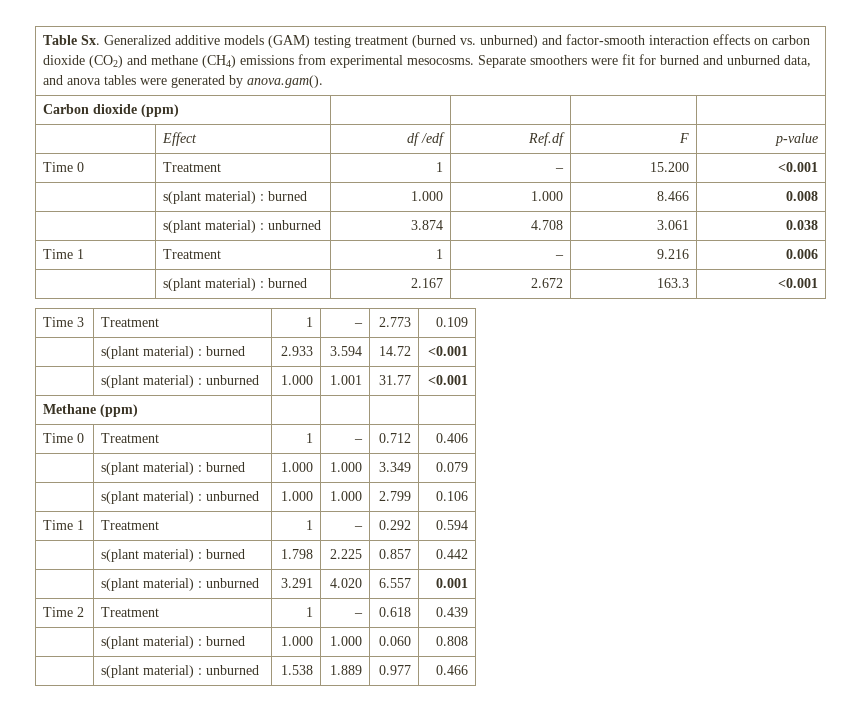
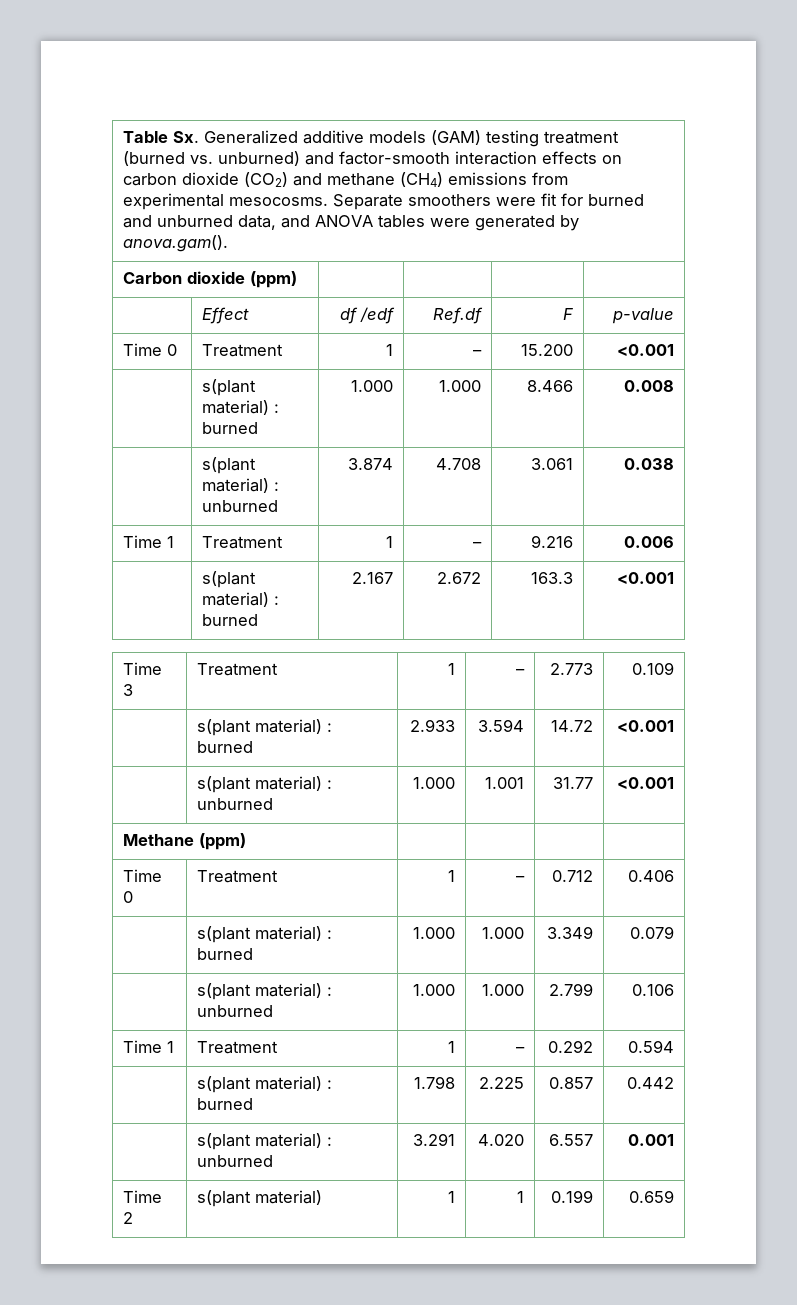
[66,78,101,85] anova -> [315,215,374,227] ANOVA
[100,607,159,617] [306,607,314,617] [354,613,364,617] [379,607,412,617] [436,607,469,617] [100,636,245,649] [281,636,314,646] [330,636,363,646] [379,636,412,646] [436,636,469,646] [100,665,259,678] [281,665,314,675] [330,665,363,675] [379,665,412,675] [436,665,469,675] Treatment | 1 | – | 0.618 | 0.439 // | s(plant material) : burned | 1.000 | 1.000 | 0.060 | 0.808 // | s(plant material) : unburned | 1.538 | 1.889 | 0.977 | 0.466 -> [197,1190,323,1207] [447,1191,455,1203] [516,1191,524,1203] [550,1190,593,1203] [628,1190,674,1203] s(plant material) | 1 | 1 | 0.199 | 0.659

